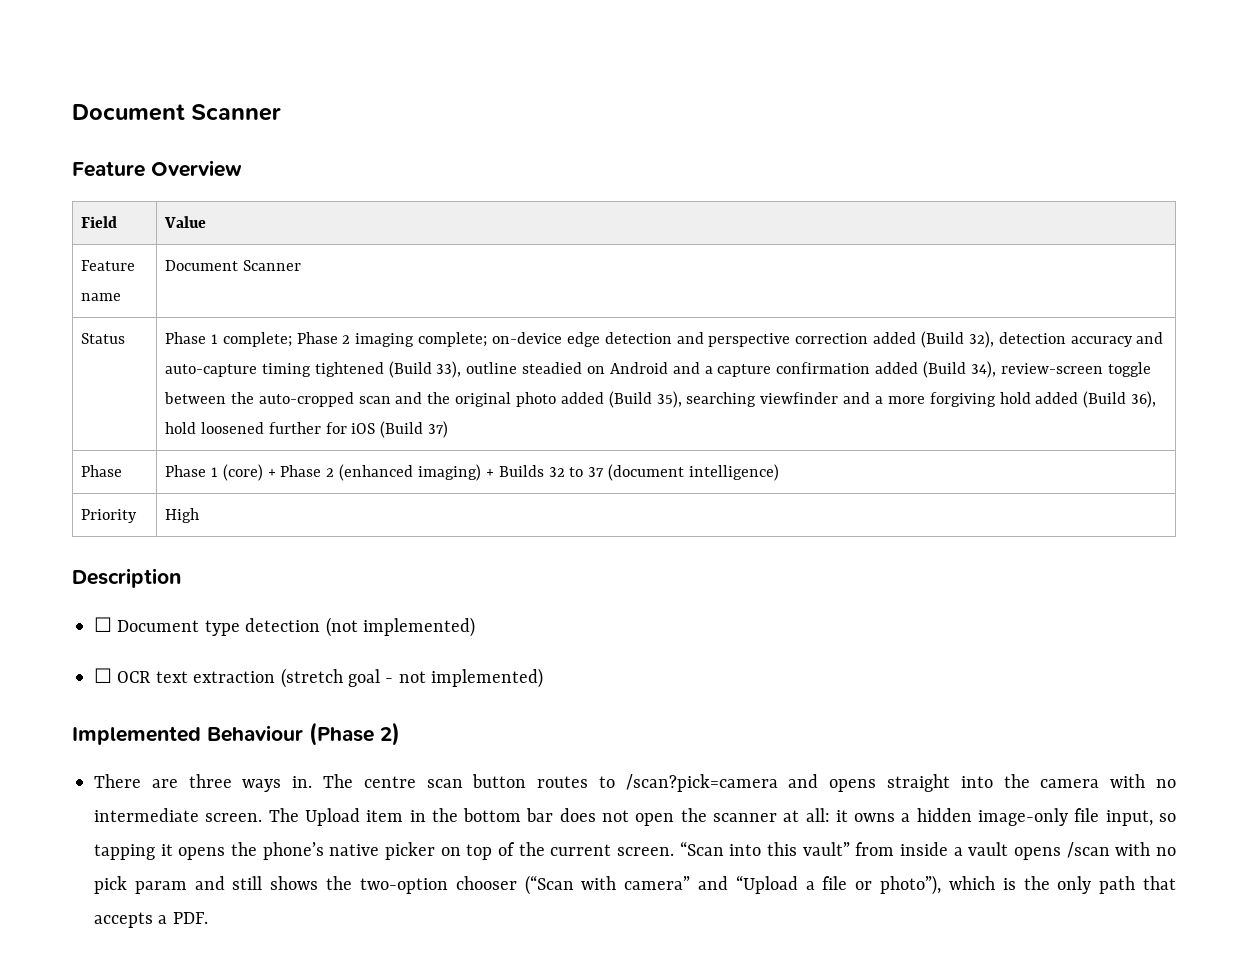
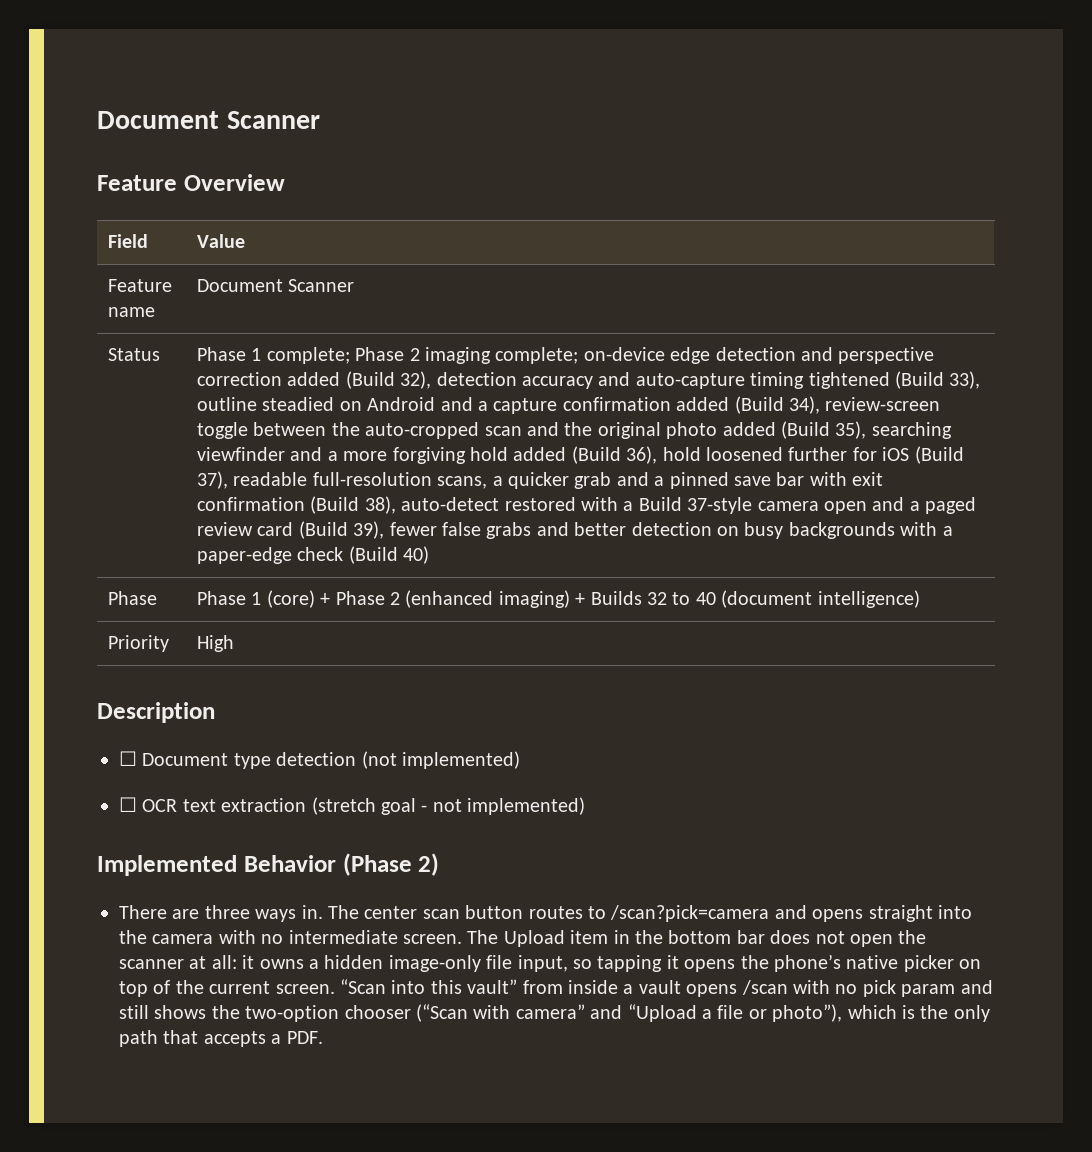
[428,421,449,438] 37) -> [196,471,884,489] [196,496,977,514] [196,521,953,539] [196,546,430,564] 37), readable full-resolution scans, a quicker grab and a pinned save bar with exit confirmation (Build 38), auto-detect restored with a Build 37-style camera open and a paged review card (Build 39), fewer false grabs and better detection on busy backgrounds with a paper-edge check (Build 40)
[588,467,605,477] 37 -> [695,592,716,605] 40
[207,725,303,742] Behaviour -> [243,855,336,872] Behavior
[363,776,416,788] centre -> [364,906,418,919] center

